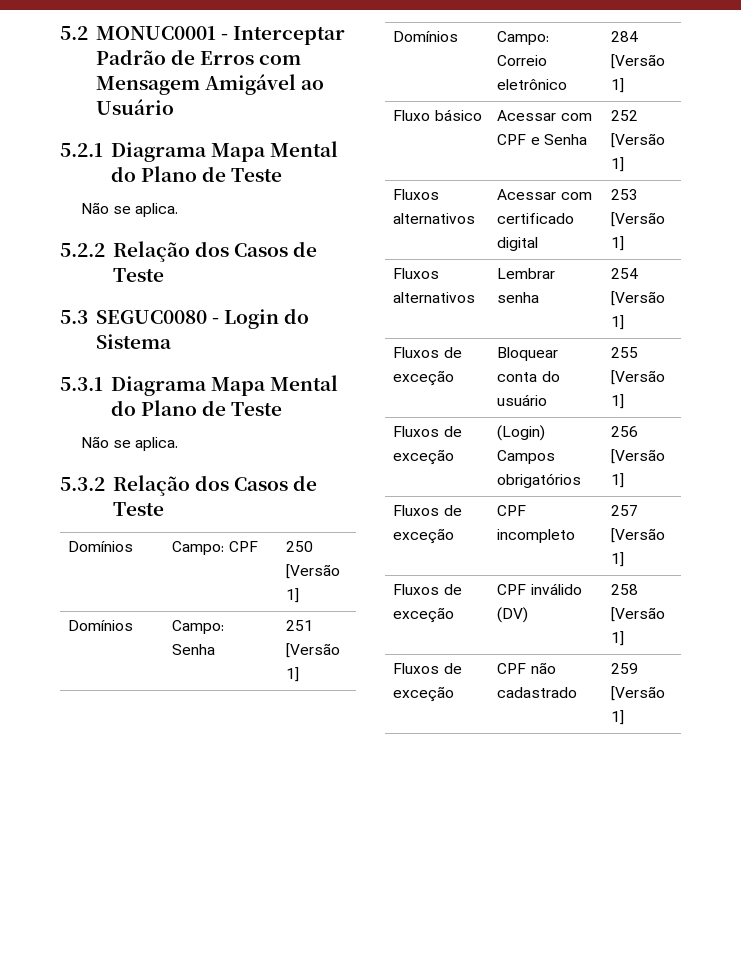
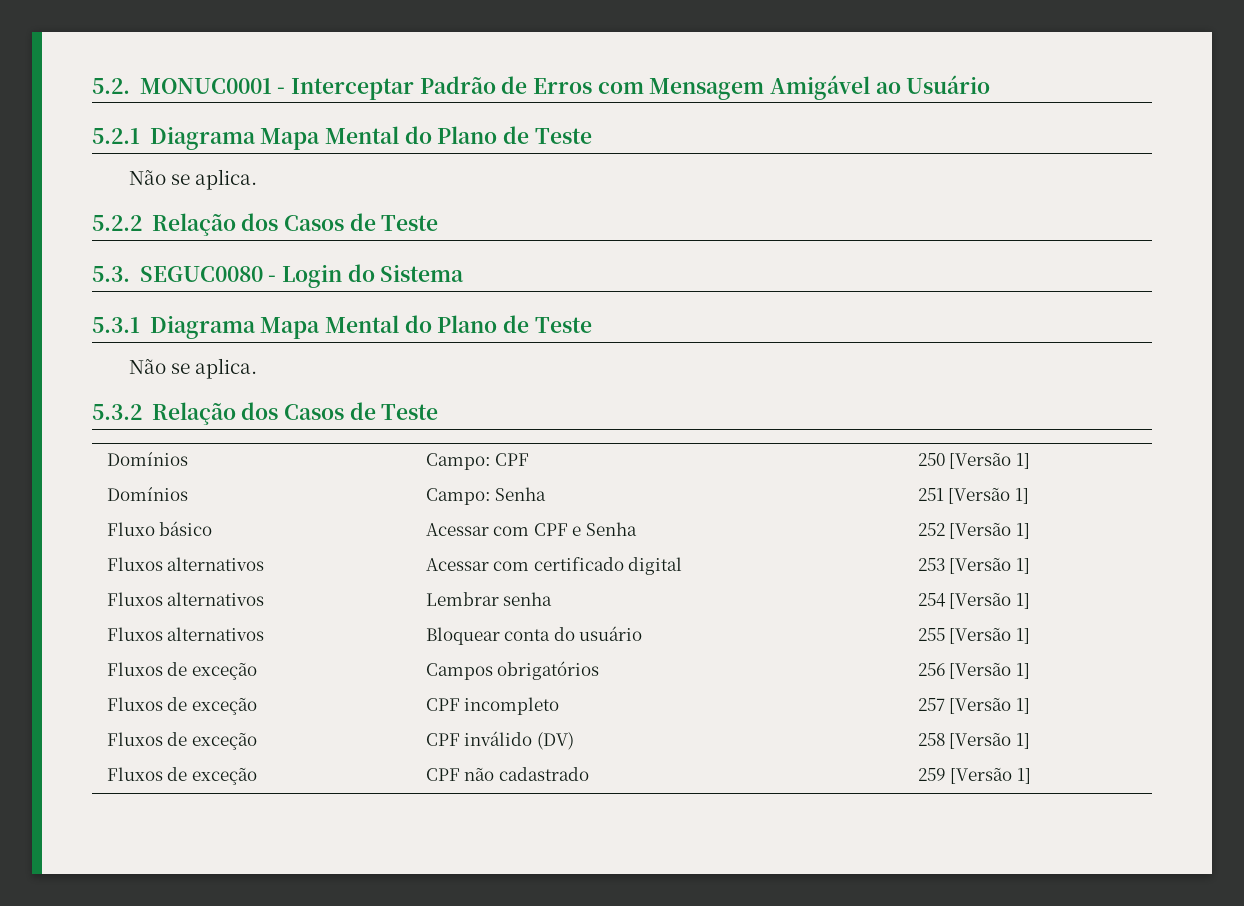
[60,26,88,40] 5.2 -> [92,78,130,94] 5.2.
[60,310,88,324] 5.3 -> [92,266,130,282] 5.3.
[393,31,459,42] [497,31,550,45] [497,55,548,66] [497,79,568,90] [611,31,639,42] [611,54,666,69] [611,78,625,93] // Domínios | Campo: Correio eletrônico | 284 [Versão 1] -> (1029, 496) none
[443,347,462,358] [393,370,455,386] de exceção -> [167,627,265,641] alternativos
[497,425,546,441] (Login) -> (257, 671) none

